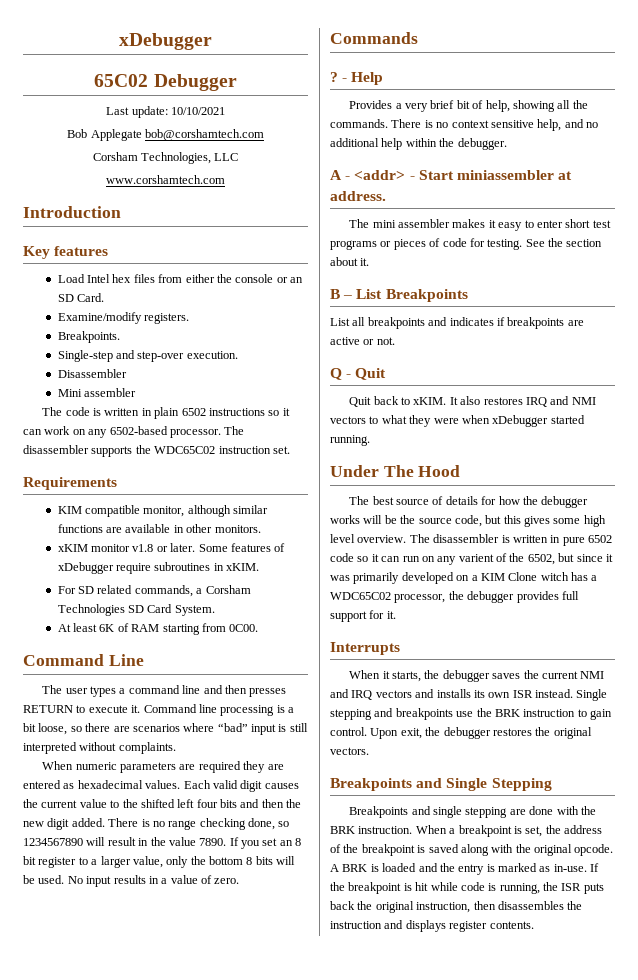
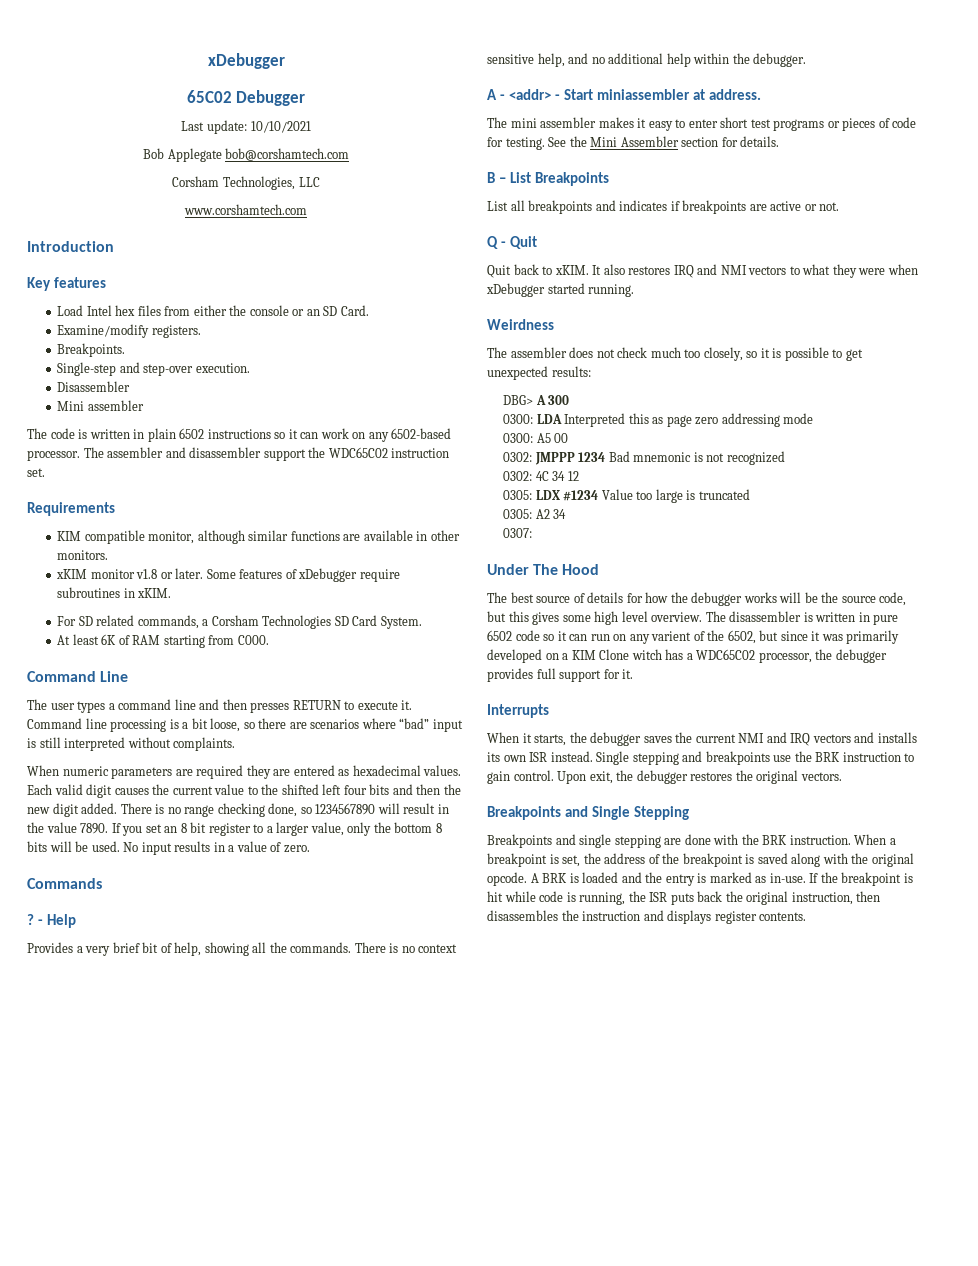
[23,445,133,457] disassembler supports -> [107,447,306,461] assembler and disassembler support
[229,624,259,632] 0C00. -> [237,635,269,645] C000.
[566,239,603,247] [330,257,370,266] section about it. -> [590,136,780,147] Mini Assembler section for details.
(370, 440) none -> [487,319,554,330] [487,347,863,361] [487,366,591,380] [503,395,570,405] [503,413,814,427] [503,433,569,443] [503,451,785,465] [503,471,579,481] [503,489,750,503] [503,509,567,519] [503,528,533,538] // Weirdness // The assembler does not check much too closely, so it is possible to get unexpected results: // DBG> A 300 // 0300: LDA Interpreted this as page zero addressing mode // 0300: A5 00 // 0302: JMPPP 1234 Bad mnemonic is not recognized // 0302: 4C 34 12 // 0305: LDX #1234 Value too large is truncated // 0305: A2 34 // 0307:

